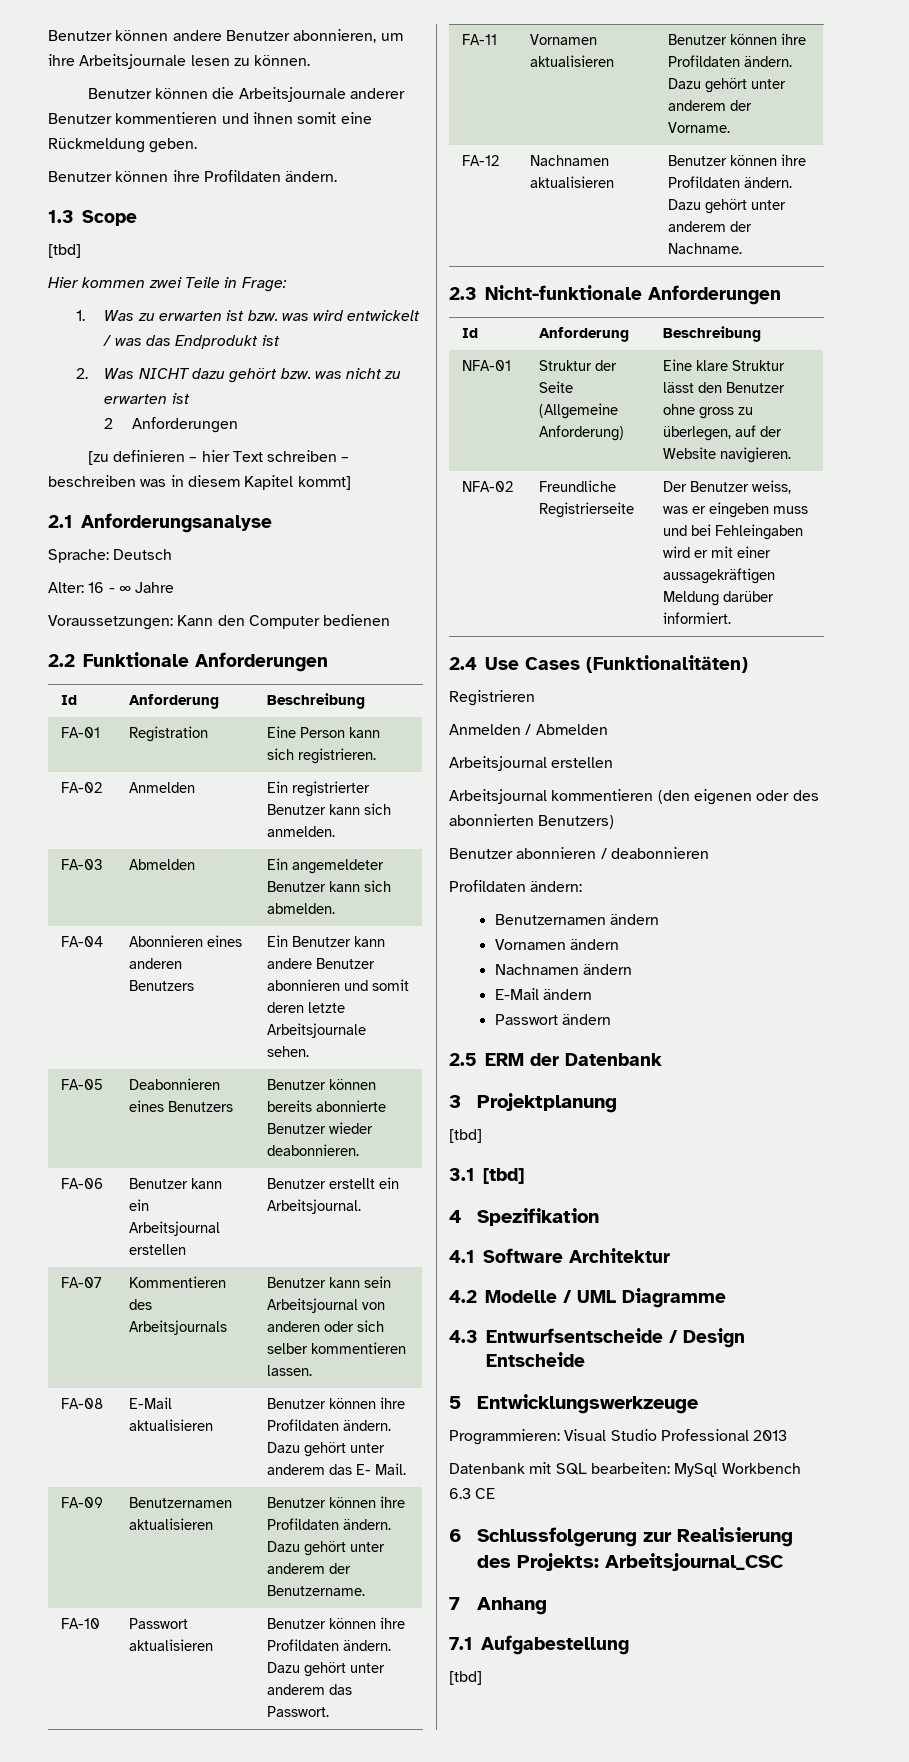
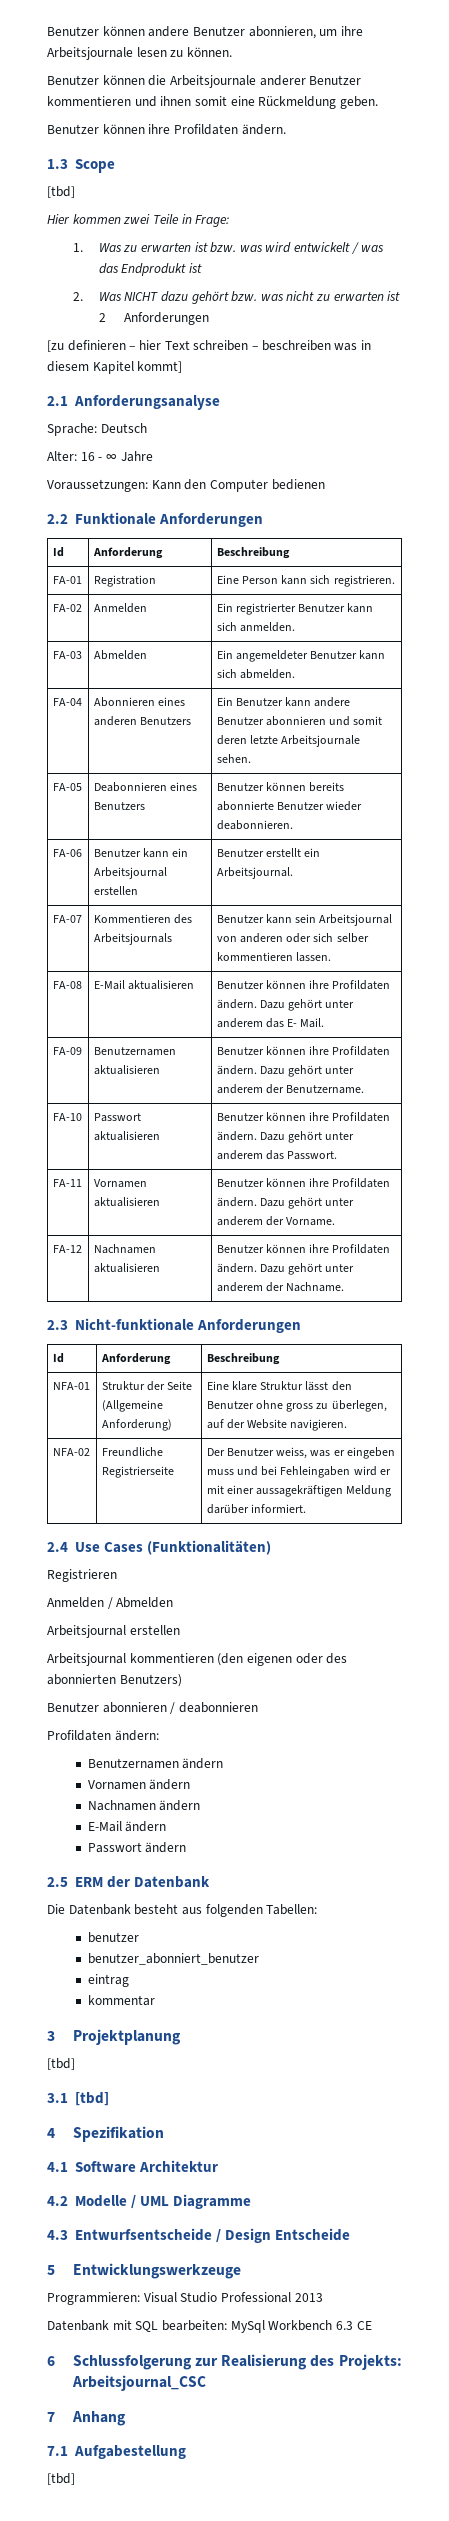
(662, 1059) none -> [47,1904,318,1917] [87,1932,139,1943] [87,1953,259,1965] [87,1974,129,1987] [87,1995,155,2006] // Die Datenbank besteht aus folgenden Tabellen: // benutzer // benutzer_abonniert_benutzer // eintrag // kommentar

